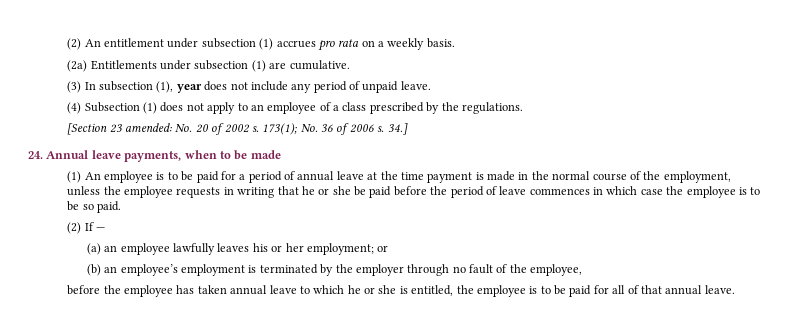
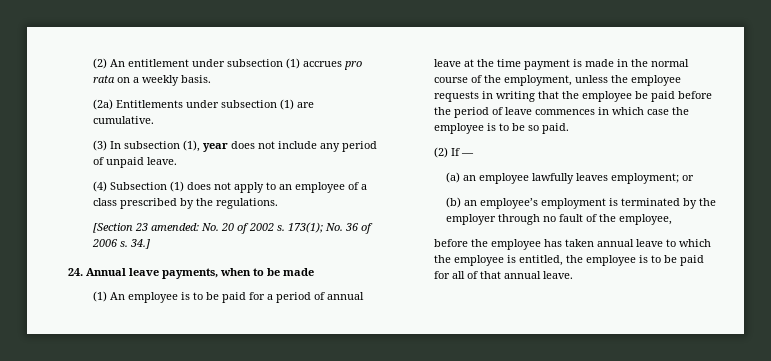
[301,186,351,195] he or she -> [561,91,632,102] the employee
[252,243,304,252] his or her -> (608, 177) none
[347,285,397,294] he or she -> [433,255,504,266] the employee

